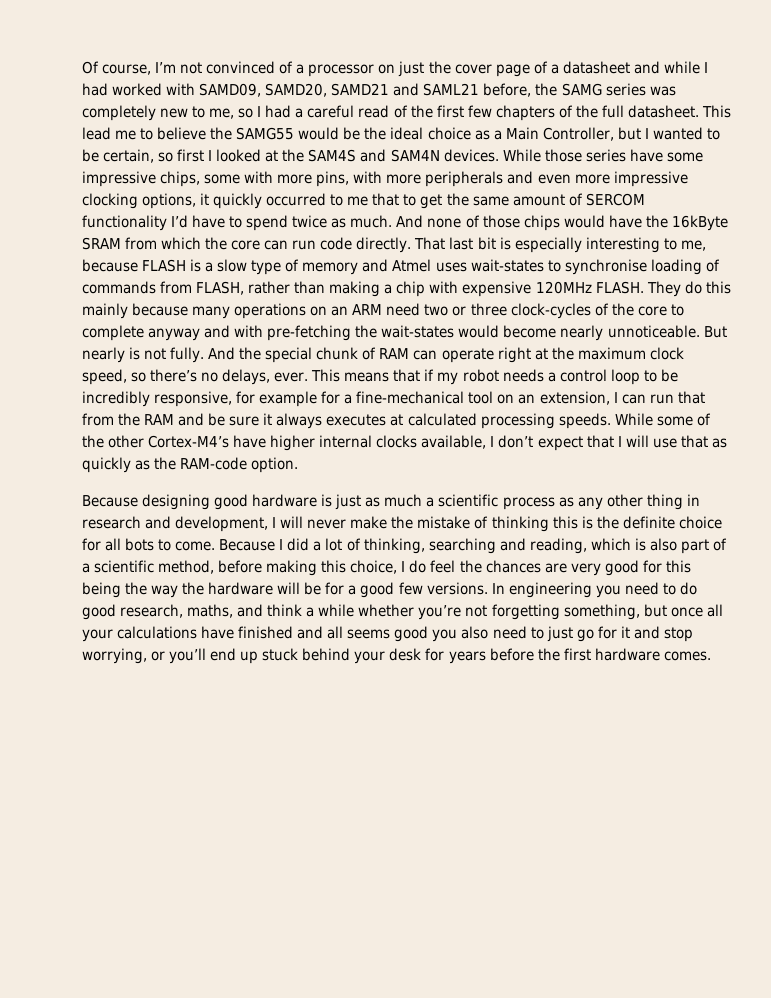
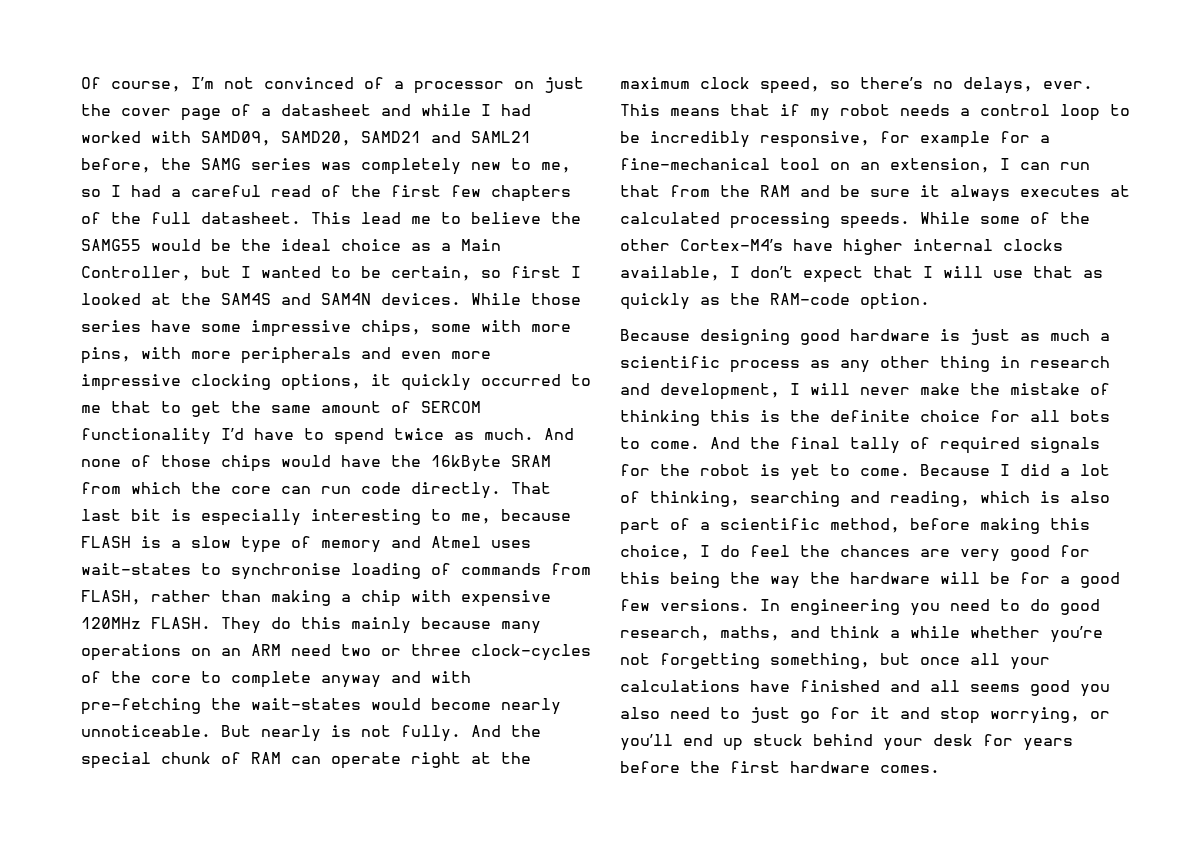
(216, 546) none -> [710,437,1100,454] [620,464,910,481] And the final tally of required signals for the robot is yet to come.

